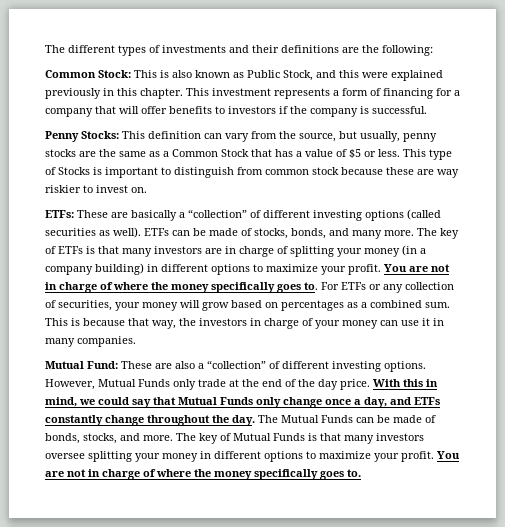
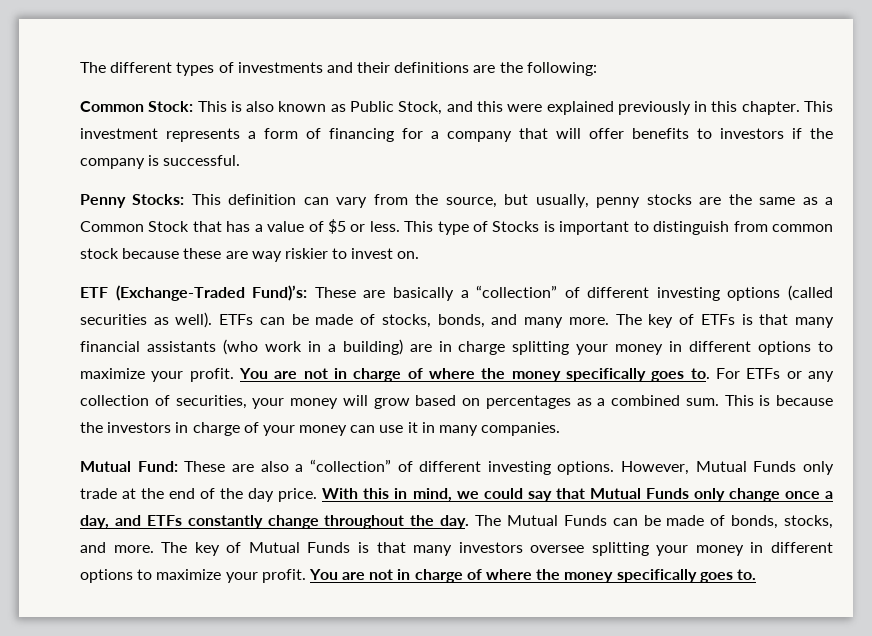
[45,210,74,218] ETFs: -> [80,285,308,301] ETF (Exchange-Traded Fund)’s:
[154,246,202,254] investors -> [80,339,403,355] financial assistants (who work in a building)
[277,245,426,257] [45,263,144,275] of splitting your money (in a company building) -> [512,341,664,355] splitting your money
[128,318,176,329] that way, -> (833, 400) none

